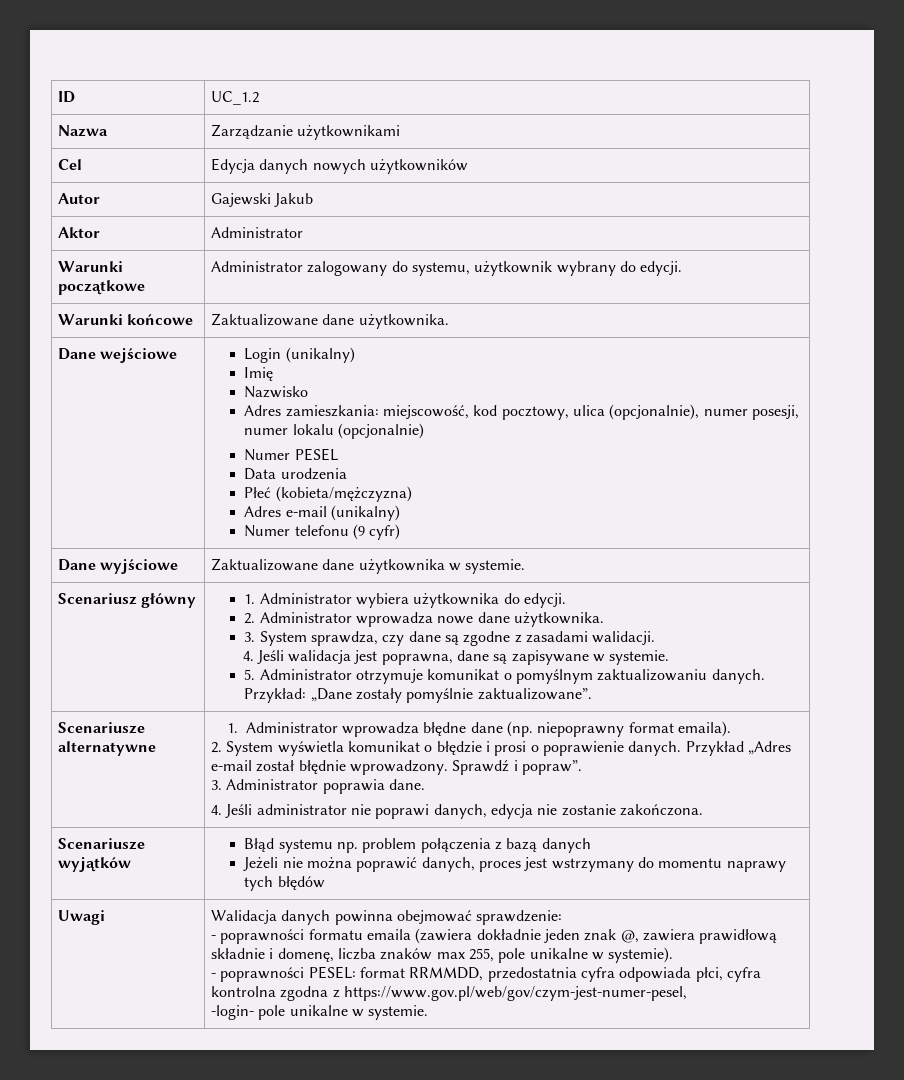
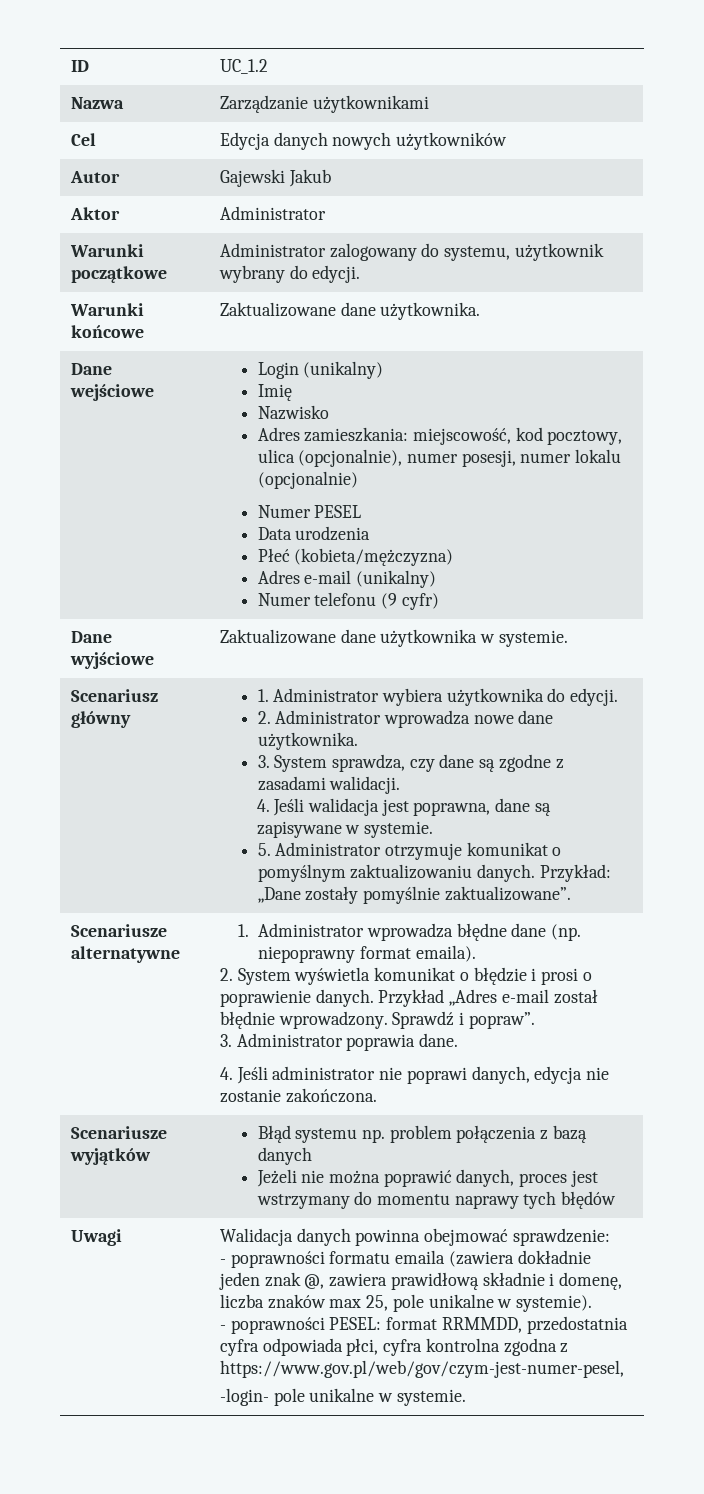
[469,948,495,962] 255, -> [366,1295,389,1311] 25,

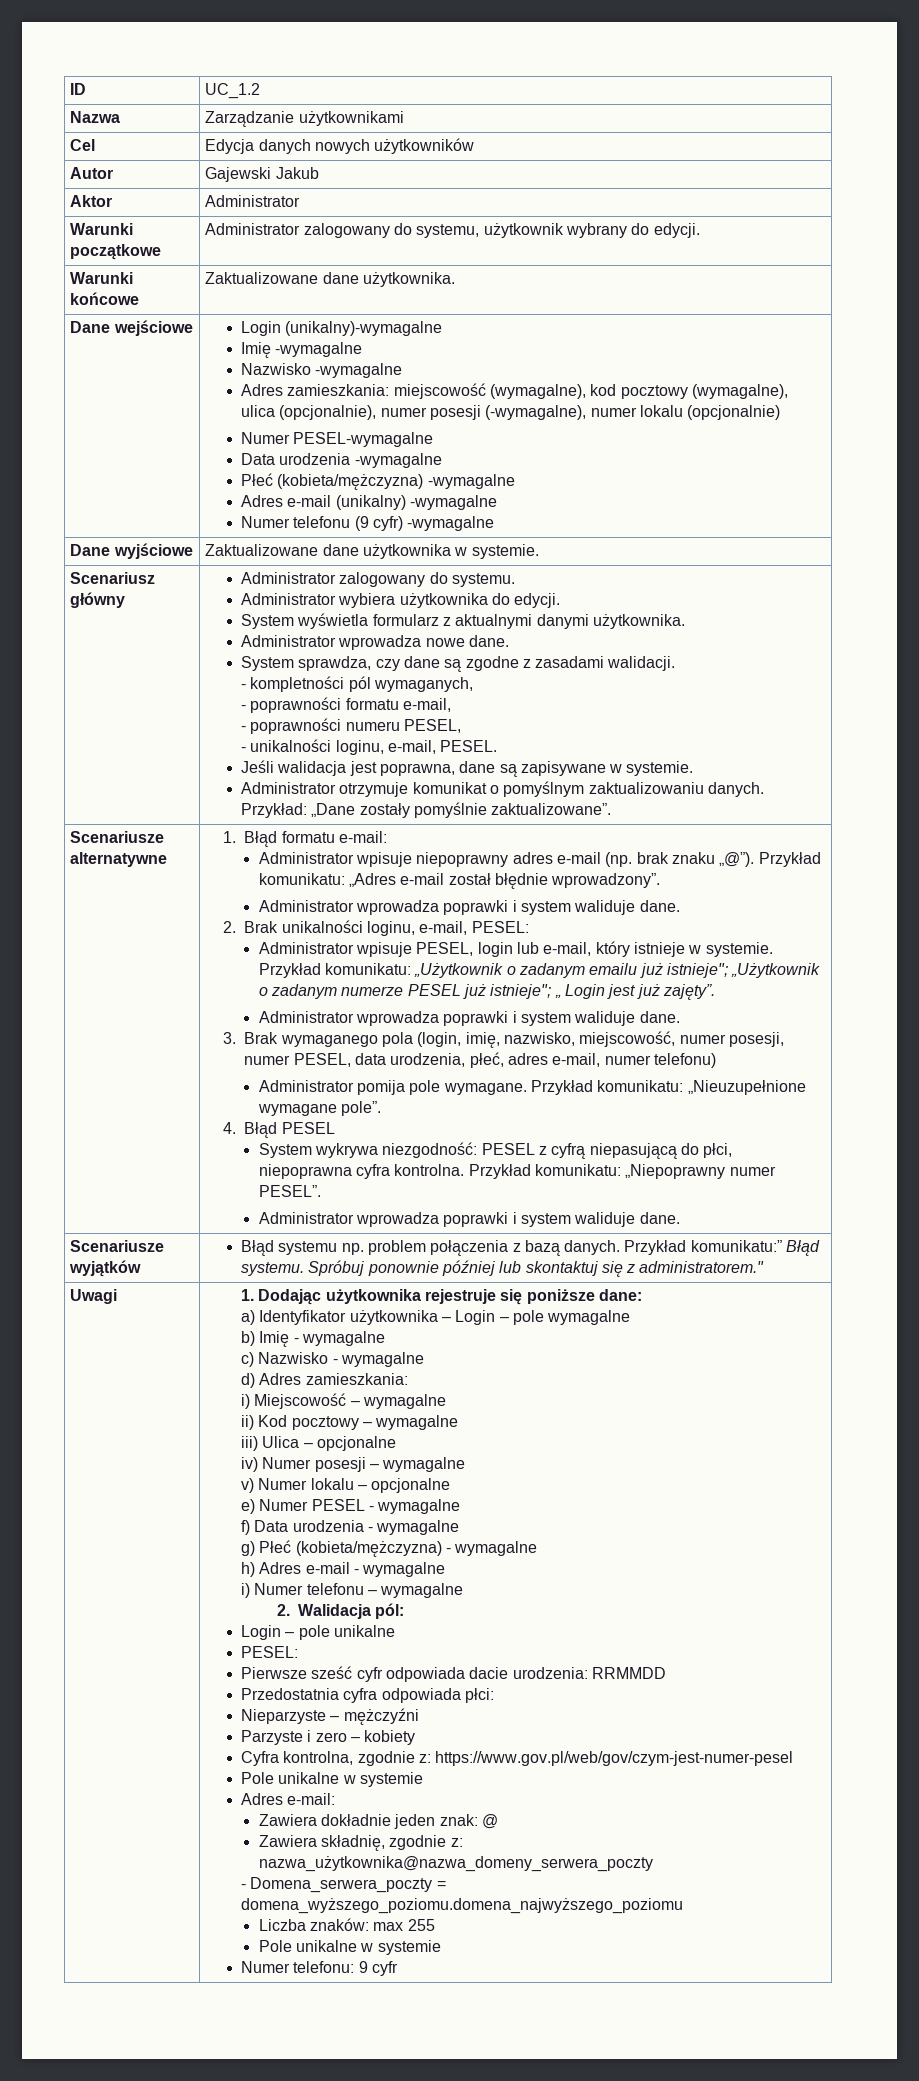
[303,361,384,379] [257,384,292,401] [257,405,329,420] [257,427,623,445] (unikalny) // Imię // Nazwisko // Adres zamieszkania: miejscowość, kod pocztowy, -> [285,321,443,336] [240,342,363,358] [240,363,403,378] [240,383,788,399] (unikalny)-wymagalne // Imię -wymagalne // Nazwisko -wymagalne // Adres zamieszkania: miejscowość (wymagalne), kod pocztowy (wymagalne),
[461,450,516,467] posesji, -> [429,405,587,420] posesji (-wymagalne),
[314,505,362,518] [257,526,371,541] [257,548,454,566] PESEL // Data urodzenia // Płeć (kobieta/mężczyzna) -> [293,432,434,447] [240,453,442,468] [240,473,515,490] PESEL-wymagalne // Data urodzenia -wymagalne // Płeć (kobieta/mężczyzna) -wymagalne
(436, 579) none -> [409,495,497,510] -wymagalne
(439, 601) none -> [407,516,495,531] -wymagalne
[257,689,269,702] 1. -> [240,572,515,587] Administrator zalogowany do systemu. //
[257,710,554,728] [257,732,358,750] [257,755,270,768] 2. Administrator wprowadza nowe dane użytkownika. // 3. -> [240,613,685,629] [240,635,509,650] System wyświetla formularz z aktualnymi danymi użytkownika. // Administrator wprowadza nowe dane. //
[256,799,270,812] 4. -> [241,676,474,692] [241,697,452,713] [241,718,462,734] [241,739,498,755] - kompletności pól wymaganych, // - poprawności formatu e-mail, // - poprawności numeru PESEL, // - unikalności loginu, e-mail, PESEL. //
[257,843,271,856] 5. -> (694, 768) none
[258,923,581,941] [258,945,476,963] [220,967,592,985] [220,989,598,1007] [220,1011,535,1029] [220,1033,459,1051] [220,1066,610,1084] [220,1088,377,1103] Administrator wprowadza błędne dane (np. niepoprawny format emaila). // 2. System wyświetla komunikat o błędzie i prosi o poprawienie danych. Przykład „Adres e-mail został błędnie wprowadzony. Sprawdź i popraw”. // 3. Administrator poprawia dane. // 4. Jeśli administrator nie poprawi danych, edycja nie zostanie zakończona. -> [244,831,387,847] [258,852,821,867] [258,873,661,889] [258,900,680,915] [223,920,529,936] [258,941,773,957] [258,963,821,978] [258,984,715,1000] [258,1011,680,1026] [223,1031,784,1048] [244,1052,716,1068] [258,1080,806,1095] [257,1101,382,1116] [223,1122,335,1138] [258,1142,733,1159] [258,1164,776,1179] [258,1185,321,1197] [258,1212,680,1227] Błąd formatu e-mail: // Administrator wpisuje niepoprawny adres e-mail (np. brak znaku „@”). Przykład komunikatu: „Adres e-mail został błędnie wprowadzony”. // Administrator wprowadza poprawki i system waliduje dane. // 2. Brak unikalności loginu, e-mail, PESEL: // Administrator wpisuje PESEL, login lub e-mail, który istnieje w systemie. Przykład komunikatu: „Użytkownik o zadanym emailu już istnieje"; „Użytkownik o zadanym numerze PESEL już istnieje"; „ Login jest już zajęty”. // Administrator wprowadza poprawki i system waliduje dane. // 3. Brak wymaganego pola (login, imię, nazwisko, miejscowość, numer posesji, numer PESEL, data urodzenia, płeć, adres e-mail, numer telefonu) // Administrator pomija pole wymagane. Przykład komunikatu: „Nieuzupełnione wymagane pole”. // 4. Błąd PESEL // System wykrywa niezgodność: PESEL z cyfrą niepasującą do płci, niepoprawna cyfra kontrolna. Przykład komunikatu: „Niepoprawny numer PESEL”. // Administrator wprowadza poprawki i system waliduje dane.
[257,1147,312,1165] [256,1169,598,1187] [256,1191,617,1209] [71,1229,123,1246] [220,1228,610,1246] [220,1250,591,1268] [219,1272,623,1290] [220,1294,593,1312] [220,1316,628,1334] [220,1338,569,1356] [220,1360,625,1378] [220,1388,466,1406] danych // Jeżeli nie można poprawić danych, proces jest wstrzymany do momentu naprawy tych błędów // Uwagi | Walidacja danych powinna obejmować sprawdzenie: // - poprawności formatu emaila (zawiera dokładnie jeden znak @, zawiera prawidłową składnie i domenę, liczba znaków max 25, pole unikalne w systemie). // - poprawności PESEL: format RRMMDD, przedostatnia cyfra odpowiada płci, cyfra kontrolna zgodna z https://www.gov.pl/web/gov/czym-jest-numer-pesel, // -login- pole unikalne w systemie. -> [564,1240,821,1256] [240,1260,765,1277] [70,1289,118,1304] [241,1289,643,1305] [241,1310,631,1325] [241,1331,386,1347] [241,1352,425,1367] [241,1373,408,1388] [241,1393,447,1409] [241,1415,459,1430] [241,1436,397,1451] [241,1457,466,1472] [241,1478,451,1493] [241,1499,461,1514] [241,1520,460,1535] [241,1540,538,1557] [241,1562,446,1577] [241,1583,464,1598] [276,1603,405,1619] [240,1625,395,1640] [240,1646,298,1658] [240,1666,666,1682] [240,1688,494,1703] [240,1708,419,1725] [240,1730,416,1745] [240,1751,794,1766] [240,1772,423,1787] [240,1793,336,1805] [258,1814,499,1829] [258,1835,463,1851] [258,1856,653,1872] [241,1877,446,1893] [241,1898,684,1914] [258,1918,435,1931] [258,1940,441,1955] [240,1961,398,1976] danych. Przykład komunikatu:” Błąd systemu. Spróbuj ponownie później lub skontaktuj się z administratorem." // Uwagi | 1. Dodając użytkownika rejestruje się poniższe dane: // a) Identyfikator użytkownika – Login – pole wymagalne // b) Imię - wymagalne // c) Nazwisko - wymagalne // d) Adres zamieszkania: // i) Miejscowość – wymagalne // ii) Kod pocztowy – wymagalne // iii) Ulica – opcjonalne // iv) Numer posesji – wymagalne // v) Numer lokalu – opcjonalne // e) Numer PESEL - wymagalne // f) Data urodzenia - wymagalne // g) Płeć (kobieta/mężczyzna) - wymagalne // h) Adres e-mail - wymagalne // i) Numer telefonu – wymagalne // 2. Walidacja pól: // Login – pole unikalne // PESEL: // Pierwsze sześć cyfr odpowiada dacie urodzenia: RRMMDD // Przedostatnia cyfra odpowiada płci: // Nieparzyste – mężczyźni // Parzyste i zero – kobiety // Cyfra kontrolna, zgodnie z: https://www.gov.pl/web/gov/czym-jest-numer-pesel // Pole unikalne w systemie // Adres e-mail: // Zawiera dokładnie jeden znak: @ // Zawiera składnię, zgodnie z: nazwa_użytkownika@nazwa_domeny_serwera_poczty // - Domena_serwera_poczty = domena_wyższego_poziomu.domena_najwyższego_poziomu // Liczba znaków: max 255 // Pole unikalne w systemie // Numer telefonu: 9 cyfr

